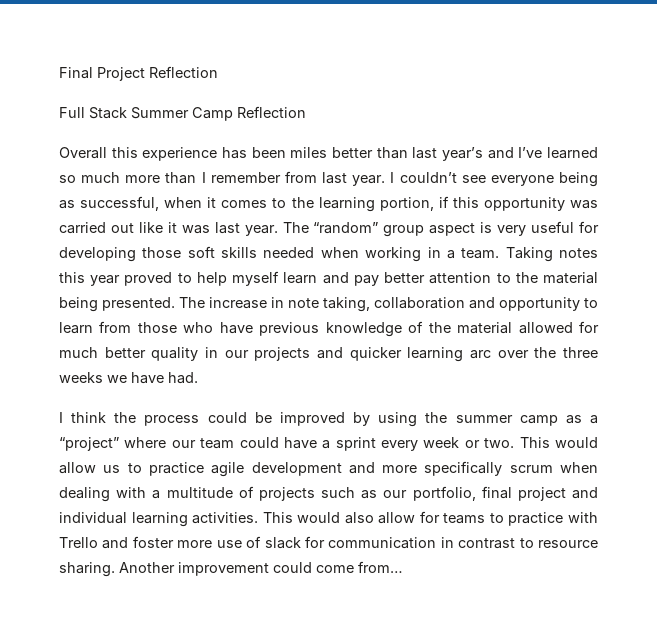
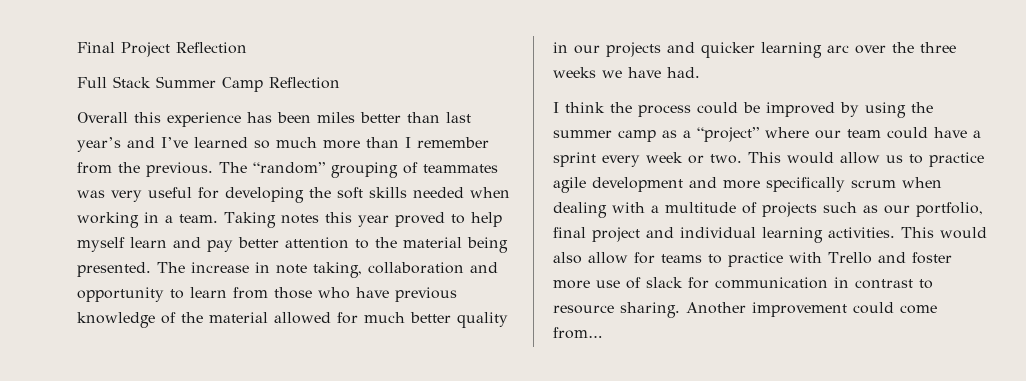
[322,172,598,187] [59,196,598,212] [59,222,493,237] last year. I couldn’t see everyone being as successful, when it comes to the learning portion, if this opportunity was carried out like it was last year. The “random” group aspect is -> [118,162,498,178] [77,190,105,198] the previous. The “random” grouping of teammates was
[142,247,182,258] those -> [309,187,331,198] the

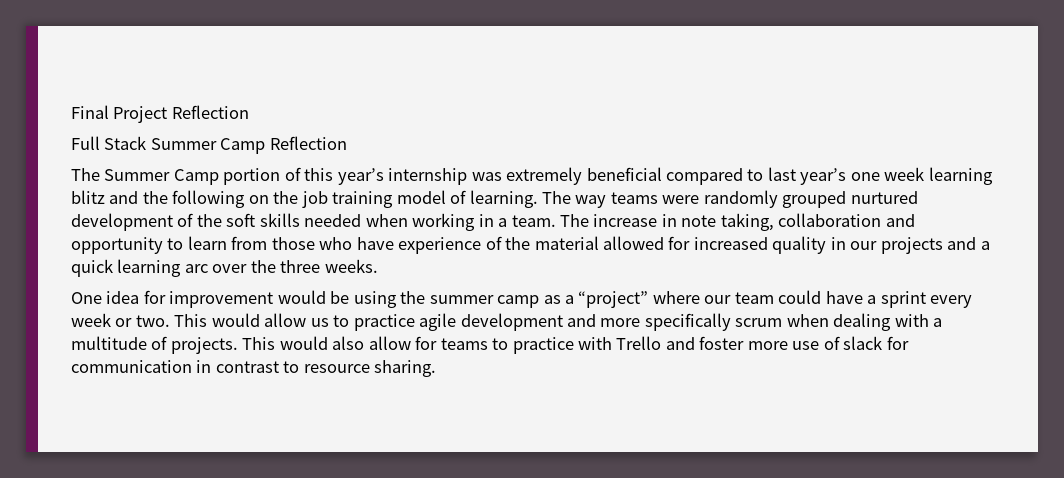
[77,112,471,127] [77,137,489,152] [77,162,498,178] [77,187,304,203] Overall this experience has been miles better than last year’s and I’ve learned so much more than I remember from the previous. The “random” grouping of teammates was very useful for developing -> [71,167,993,185] [71,190,918,208] [71,213,194,231] The Summer Camp portion of this year’s internship was extremely beneficial compared to last year’s one week learning blitz and the following on the job training model of learning. The way teams were randomly grouped nurtured development of
[224,212,502,228] [77,237,508,253] [77,262,151,277] Taking notes this year proved to help myself learn and pay better attention to the material being presented. -> (556, 221) none
[395,287,457,302] [77,312,155,328] previous knowledge -> [398,237,482,254] experience
[364,312,451,323] much better -> [693,237,768,250] increased
[701,42,755,58] quicker -> [980,241,990,250] [71,259,113,277] a quick
[553,67,700,78] [553,102,859,117] weeks we have had. // I think the process could be improved by -> [324,259,378,273] [71,290,350,308] weeks. // One idea for improvement would be
[762,202,983,217] [553,227,895,243] projects such as our portfolio, final project and individual learning activities. -> [170,337,238,354] projects.
[686,302,937,317] [553,327,602,339] Another improvement could come from… -> (437, 368) none

